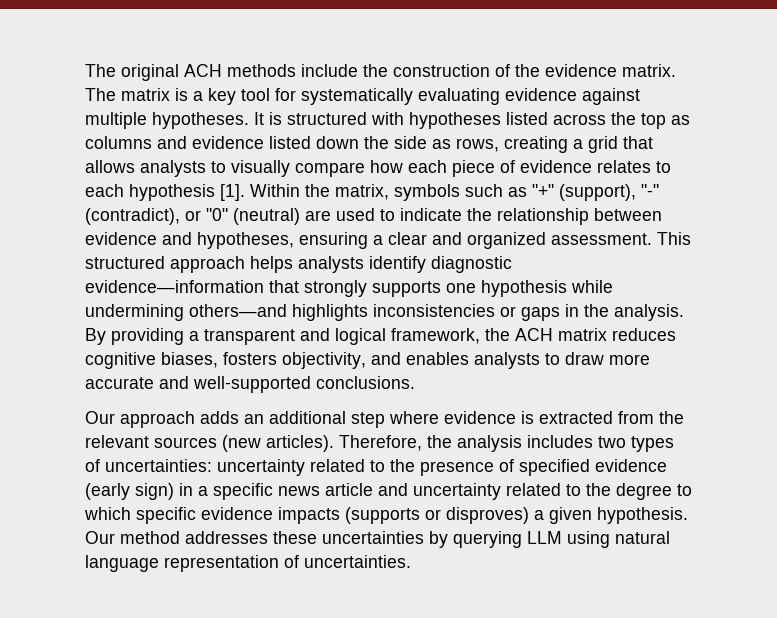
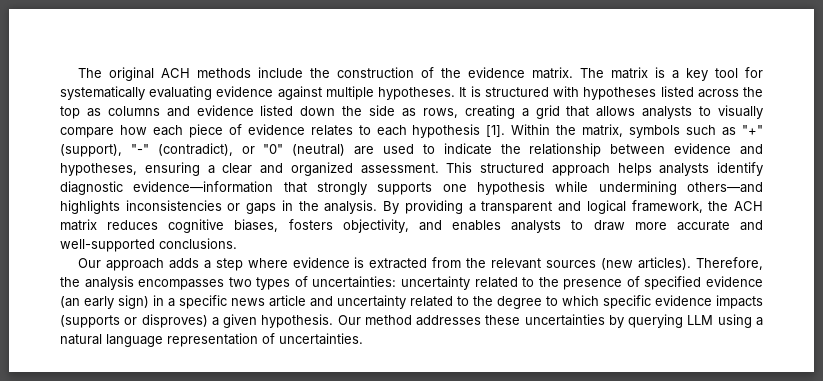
[244,411,346,424] an additional -> [203,260,211,269] a
[527,435,593,448] includes -> [138,279,225,290] encompasses
[85,483,130,500] (early -> [60,296,114,309] (an early
(610, 539) none -> [755,317,763,326] a

